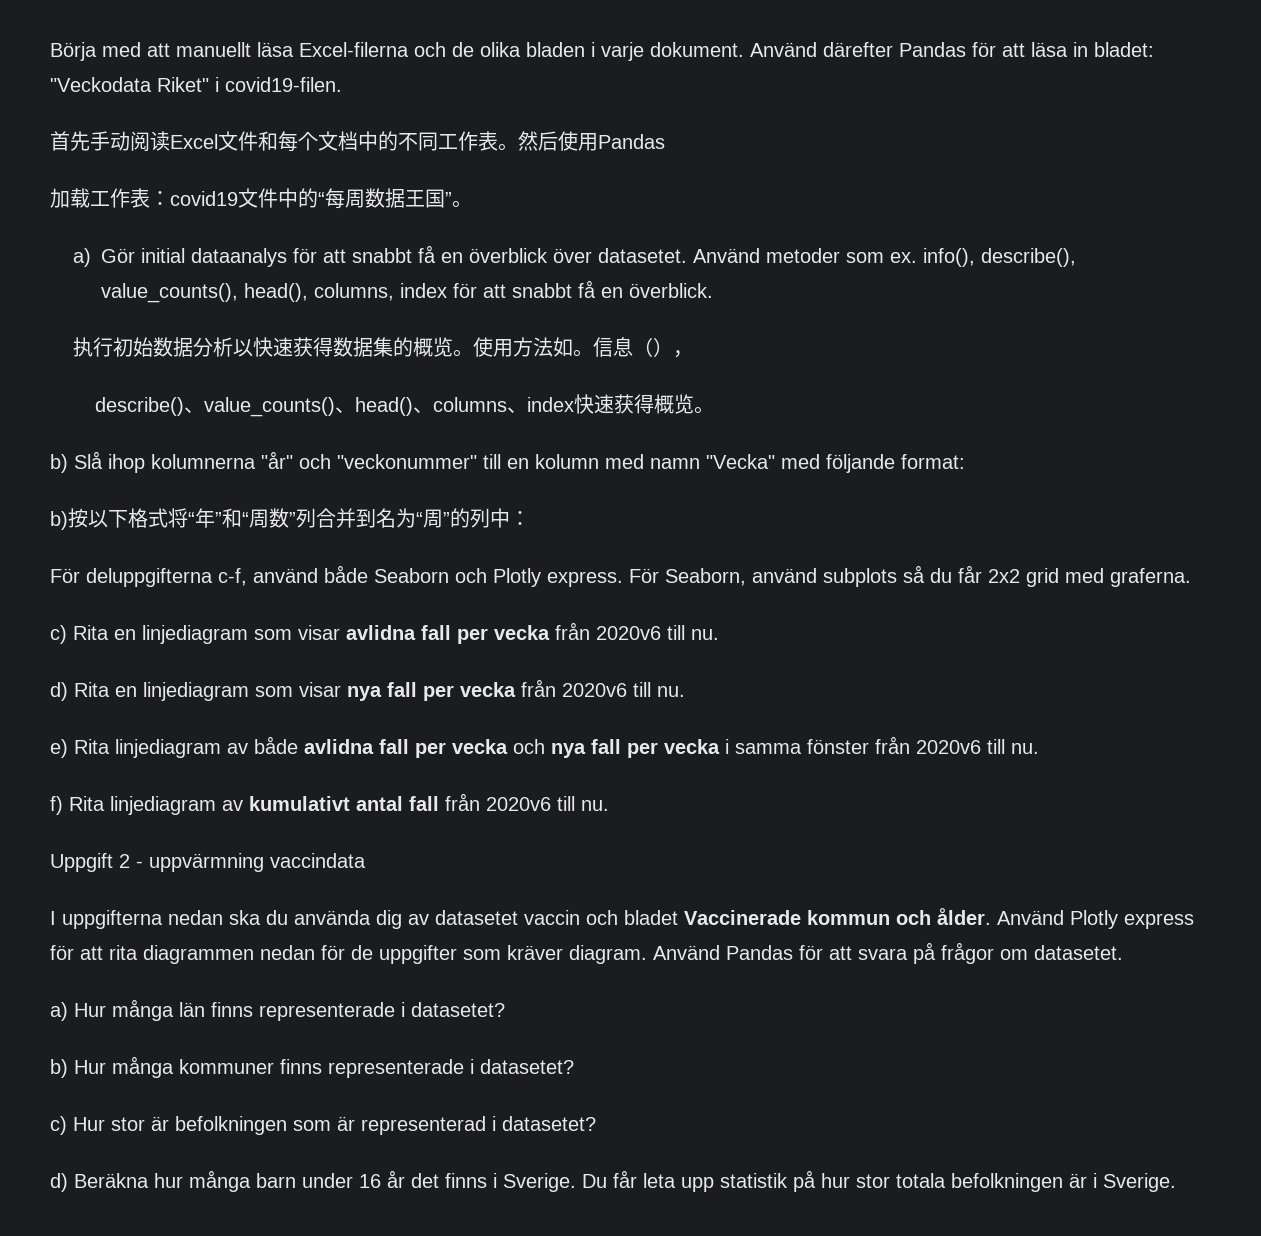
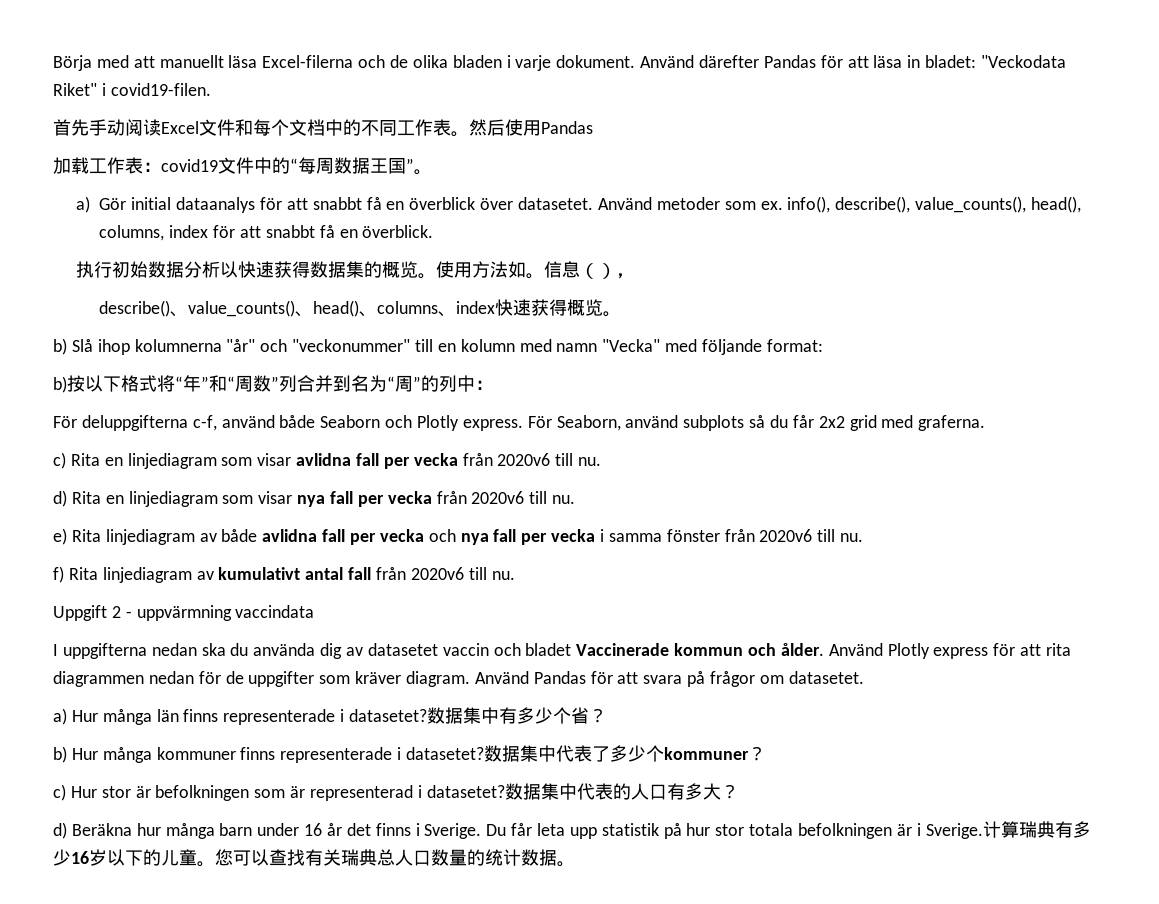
(505, 1009) none -> [427,707,608,724] 数据集中有多少个省？
(574, 1066) none -> [484,745,767,762] 数据集中代表了多少个kommuner？
(596, 1123) none -> [504,783,739,800] 数据集中代表的人口有多大？
(1176, 1182) none -> [982,821,1091,838] [53,849,575,867] 计算瑞典有多少16岁以下的儿童。您可以查找有关瑞典总人口数量的统计数据。

